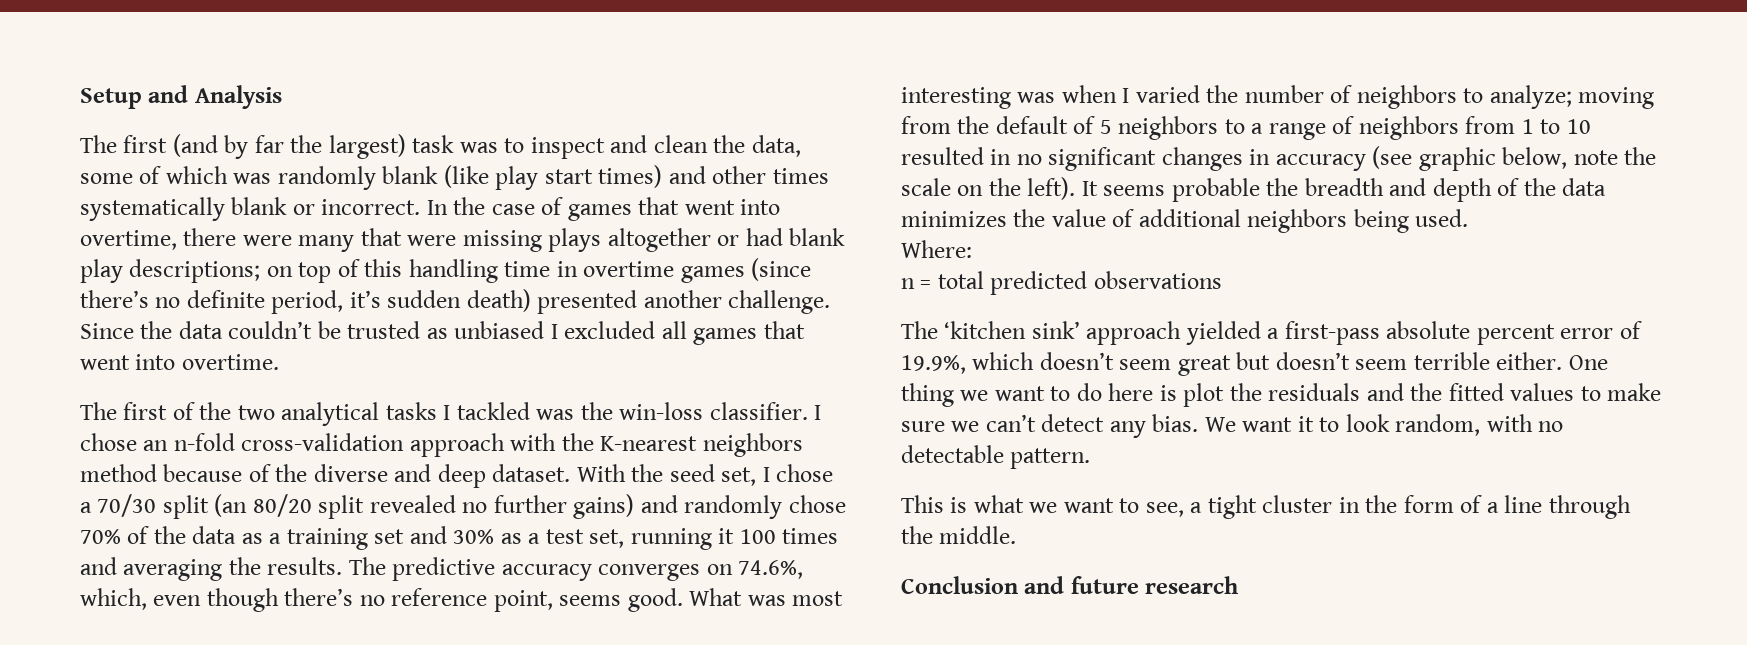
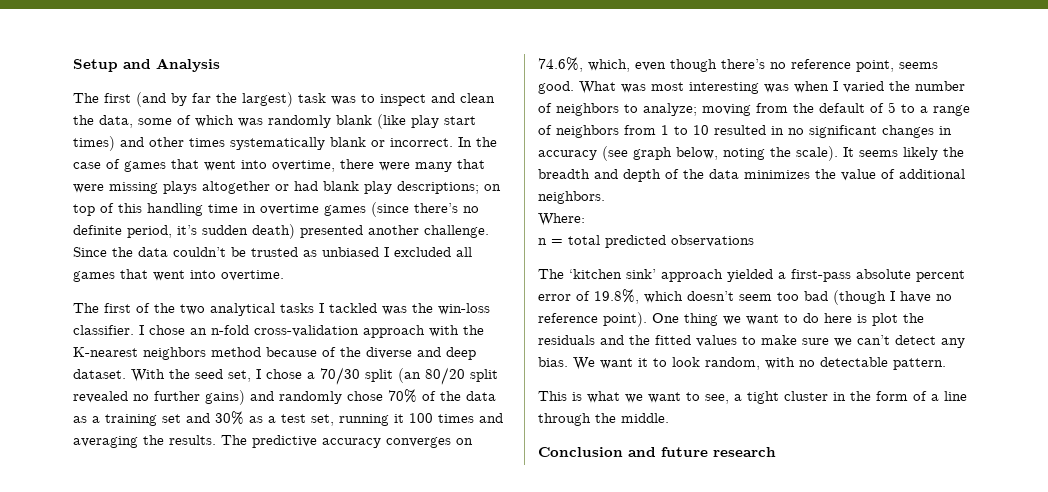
[1118,116,1219,140] neighbors -> (896, 107) none
[1418,147,1657,171] [901,177,1076,200] graphic below, note the scale on the left). -> [633,146,838,161] graph below, noting the scale).
[1171,178,1260,202] probable -> [903,147,938,160] likely
[1247,209,1469,233] neighbors being used. -> [538,191,605,204] neighbors.
[901,355,966,374] 19.9%, -> [594,289,639,304] 19.8%,
[1177,352,1563,376] great but doesn’t seem terrible either. -> [777,290,952,305] [538,312,647,327] too bad (though I have no reference point).

